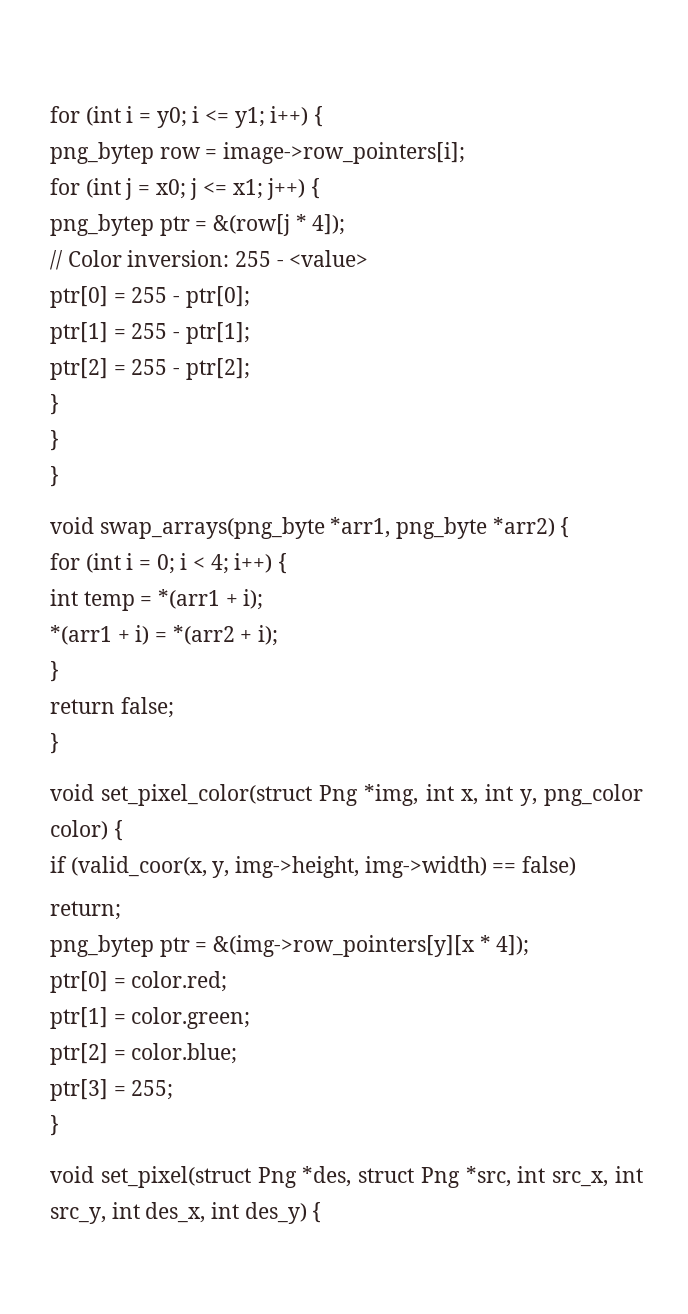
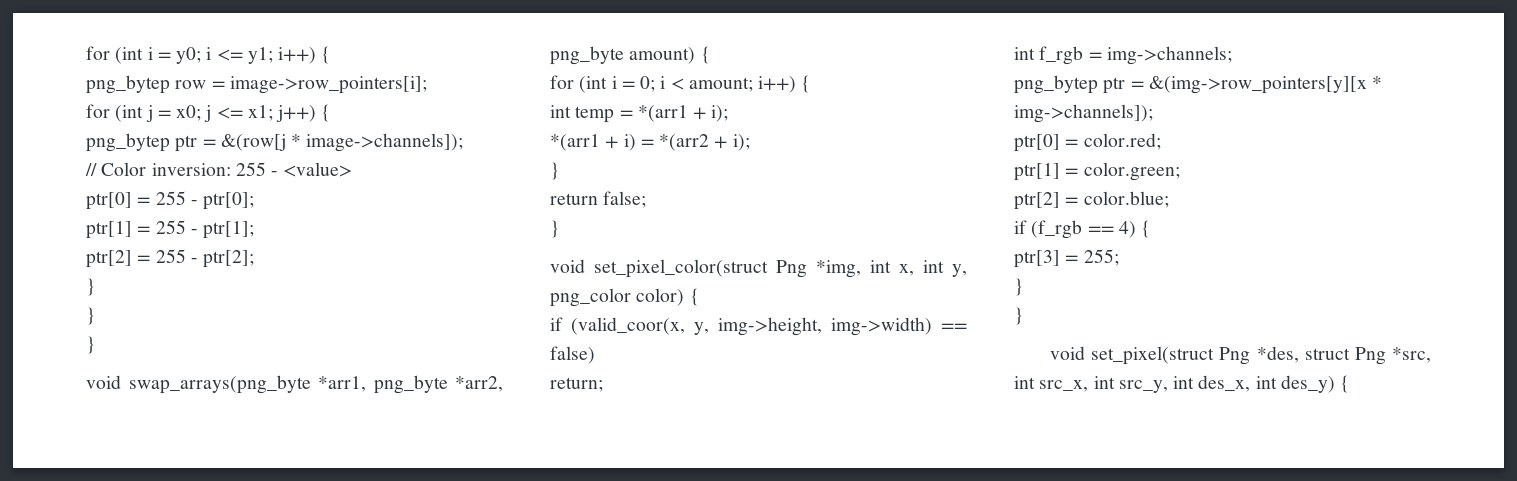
[312,214,346,235] 4]); -> [306,133,464,152] image->channels]);
[492,517,555,537] *arr2) -> [455,376,503,392] [550,46,696,65] *arr2, png_byte amount)
[210,554,229,574] 4; -> [688,77,753,92] amount;
(121, 910) none -> [1014,46,1232,65] // int f_rgb = img->channels;
[496,935,530,956] 4]); -> [1014,104,1153,123] img->channels]);
(238, 1053) none -> [1014,220,1151,239] // if (f_rgb == 4) {
(59, 1125) none -> [1014,307,1023,325] // }

